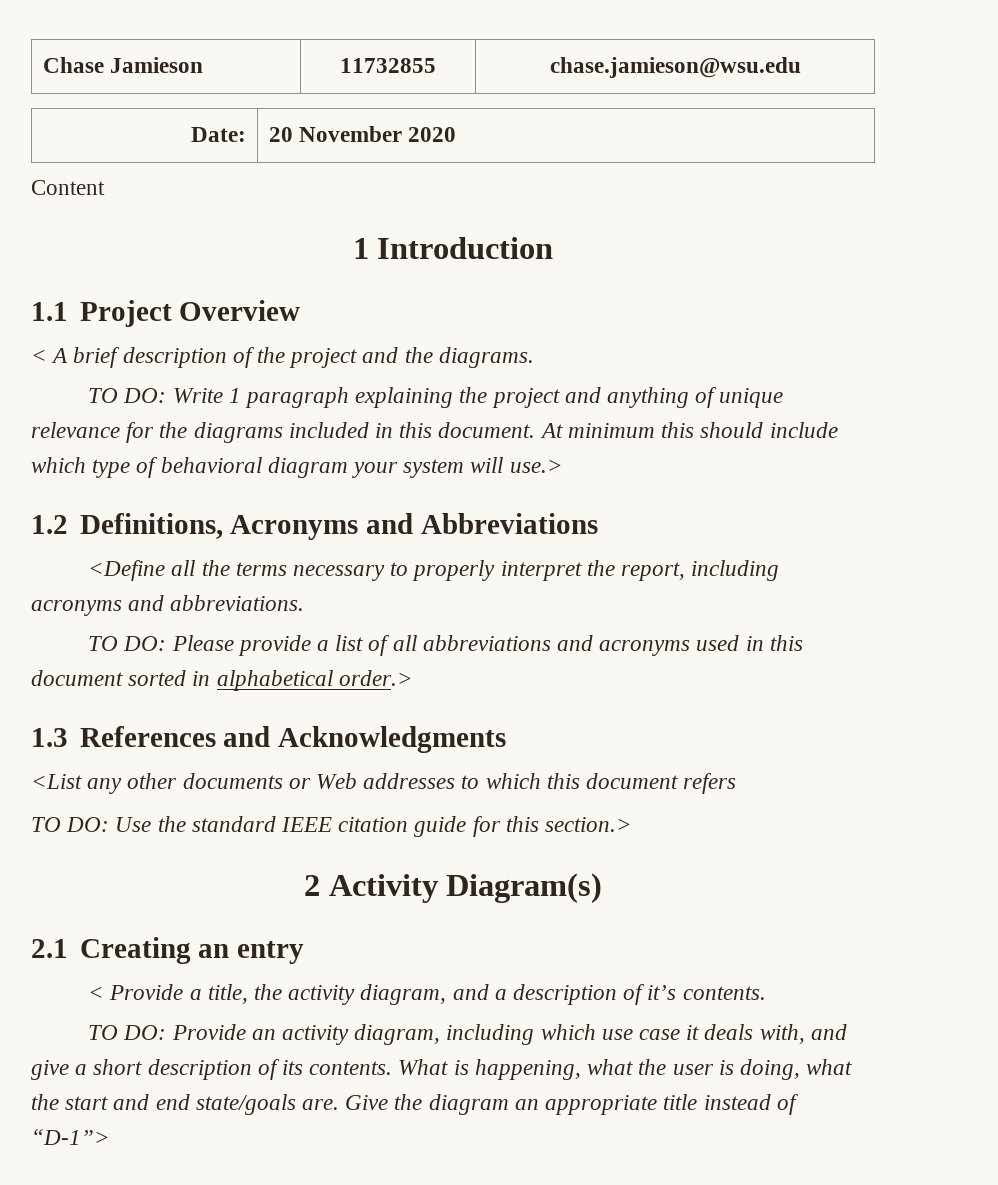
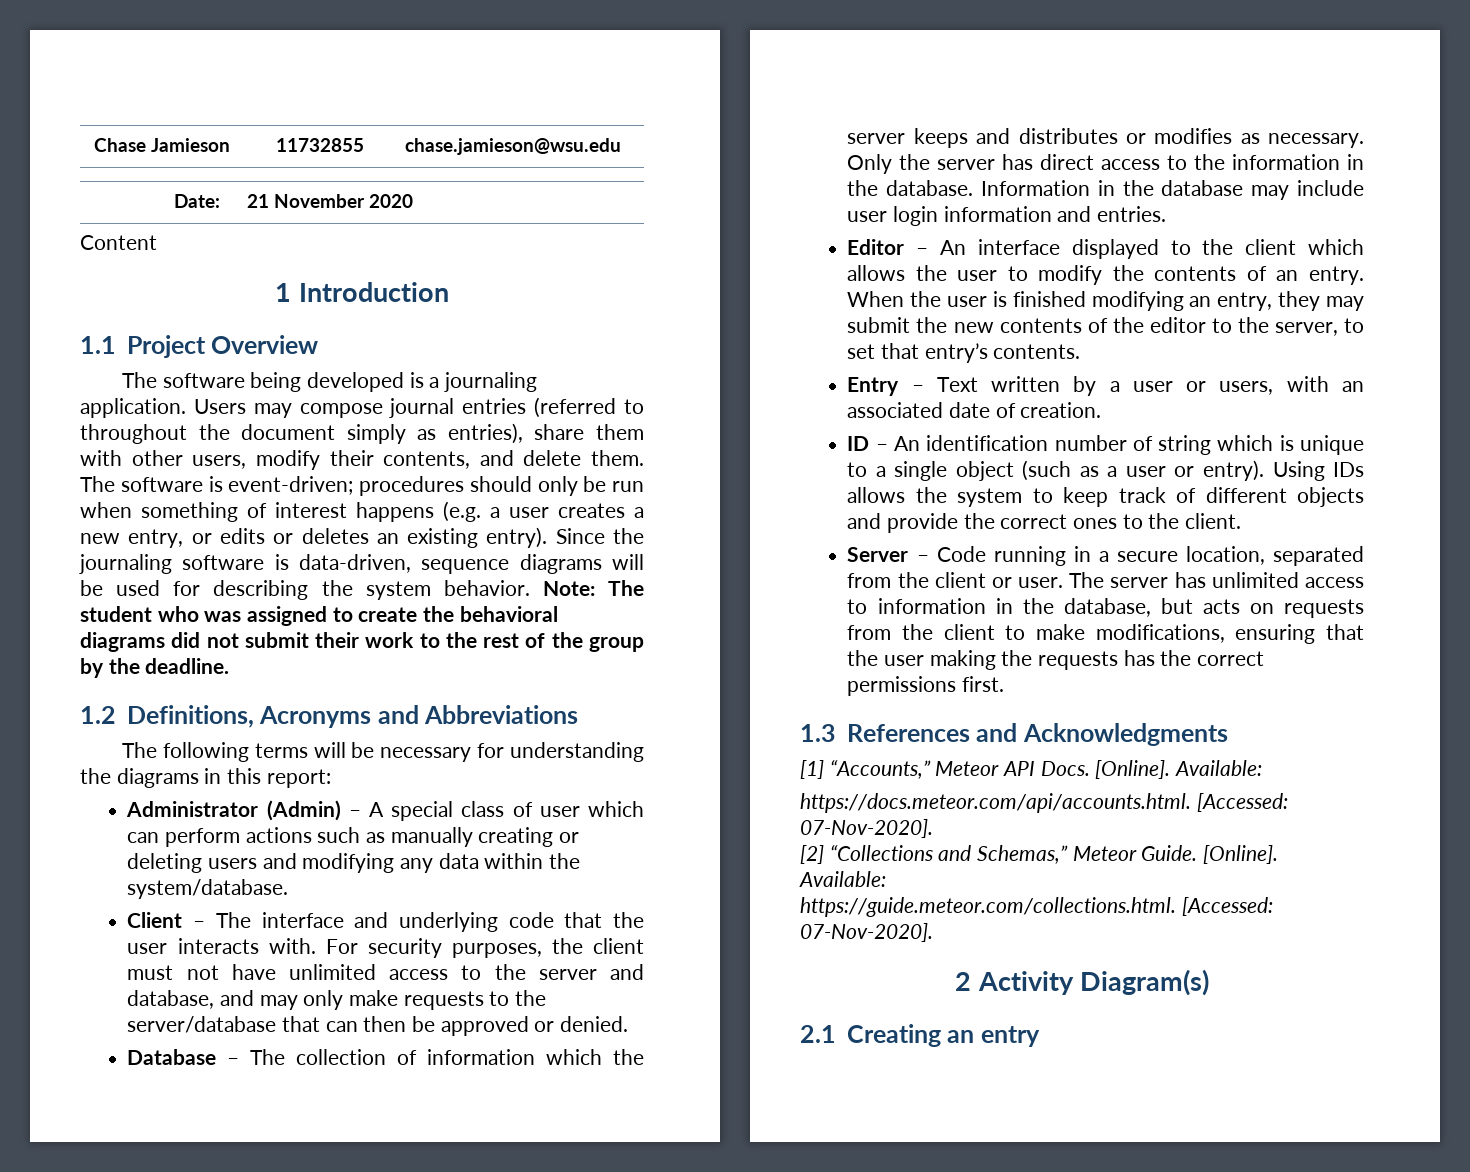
[268,127,293,142] 20 -> [246,194,269,208] 21
[31,347,534,368] [88,387,784,408] [31,422,838,443] [31,457,563,478] < A brief description of the project and the diagrams. // TO DO: Write 1 paragraph explaining the project and anything of unique relevance for the diagrams included in this document. At minimum this should include which type of behavioral diagram your system will use.> -> [122,372,538,392] [80,397,644,418] [80,423,644,444] [80,450,644,470] [80,476,644,496] [80,501,644,522] [80,527,644,548] [79,554,644,574] [80,580,644,600] [80,606,558,626] [80,632,644,652] [80,658,230,678] The software being developed is a journaling application. Users may compose journal entries (referred to throughout the document simply as entries), share them with other users, modify their contents, and delete them. The software is event-driven; procedures should only be run when something of interest happens (e.g. a user creates a new entry, or edits or deletes an existing entry). Since the journaling software is data-driven, sequence diagrams will be used for describing the system behavior. Note: The student who was assigned to create the behavioral diagrams did not submit their work to the rest of the group by the deadline.
[88,560,780,581] [31,595,305,616] [88,635,803,656] [31,670,413,691] [31,726,507,753] [31,773,737,794] [31,816,633,837] <Define all the terms necessary to properly interpret the report, including acronyms and abbreviations. // TO DO: Please provide a list of all abbreviations and acronyms used in this document sorted in alphabetical order.> // 1.3 References and Acknowledgments // <List any other documents or Web addresses to which this document refers // TO DO: Use the standard IEEE citation guide for this section.> -> [122,742,644,762] [80,768,331,788] [126,800,644,821] [127,827,580,847] [127,853,581,873] [127,879,289,899] [127,912,644,932] [127,938,644,958] [127,964,644,980] [127,990,547,1010] [127,1016,629,1036] [127,1049,644,1065] [847,128,1364,148] [847,154,1364,174] [847,180,1364,200] [847,206,1167,226] [847,239,1364,259] [847,265,1364,285] [847,291,1364,311] [847,317,1364,336] [847,343,1081,363] [847,376,1364,396] [847,402,1102,418] [847,435,1364,455] [847,460,1364,481] [847,487,1364,507] [847,513,1242,533] [847,546,1364,566] [847,572,1364,588] [847,598,1364,618] [847,624,1364,644] [847,650,1265,670] [847,676,1005,696] [800,723,1228,746] [800,759,1263,779] [800,793,1288,813] [800,819,933,838] [800,844,1279,864] [799,871,886,887] [800,897,1273,917] [800,923,933,942] The following terms will be necessary for understanding the diagrams in this report: // Administrator (Admin) – A special class of user which can perform actions such as manually creating or deleting users and modifying any data within the system/database. // Client – The interface and underlying code that the user interacts with. For security purposes, the client must not have unlimited access to the server and database, and may only make requests to the server/database that can then be approved or denied. // Database – The collection of information which the server keeps and distributes or modifies as necessary. Only the server has direct access to the information in the database. Information in the database may include user login information and entries. // Editor – An interface displayed to the client which allows the user to modify the contents of an entry. When the user is finished modifying an entry, they may submit the new contents of the editor to the server, to set that entry’s contents. // Entry – Text written by a user or users, with an associated date of creation. // ID – An identification number of string which is unique to a single object (such as a user or entry). Using IDs allows the system to keep track of different objects and provide the correct ones to the client. // Server – Code running in a secure location, separated from the client or user. The server has unlimited access to information in the database, but acts on requests from the client to make modifications, ensuring that the user making the requests has the correct permissions first. // 1.3 References and Acknowledgments // [1] “Accounts,” Meteor API Docs. [Online]. Available: // https://docs.meteor.com/api/accounts.html. [Accessed: 07-Nov-2020]. // [2] “Collections and Schemas,” Meteor Guide. [Online]. Available: // https://guide.meteor.com/collections.html. [Accessed: 07-Nov-2020].
[88,984,766,1005] [88,1024,847,1045] [31,1059,853,1080] [31,1094,799,1115] [31,1129,110,1145] // < Provide a title, the activity diagram, and a description of it’s contents. // TO DO: Provide an activity diagram, including which use case it deals with, and give a short description of its contents. What is happening, what the user is doing, what the start and end state/goals are. Give the diagram an appropriate title instead of “D-1”> -> (1040, 1036) none

